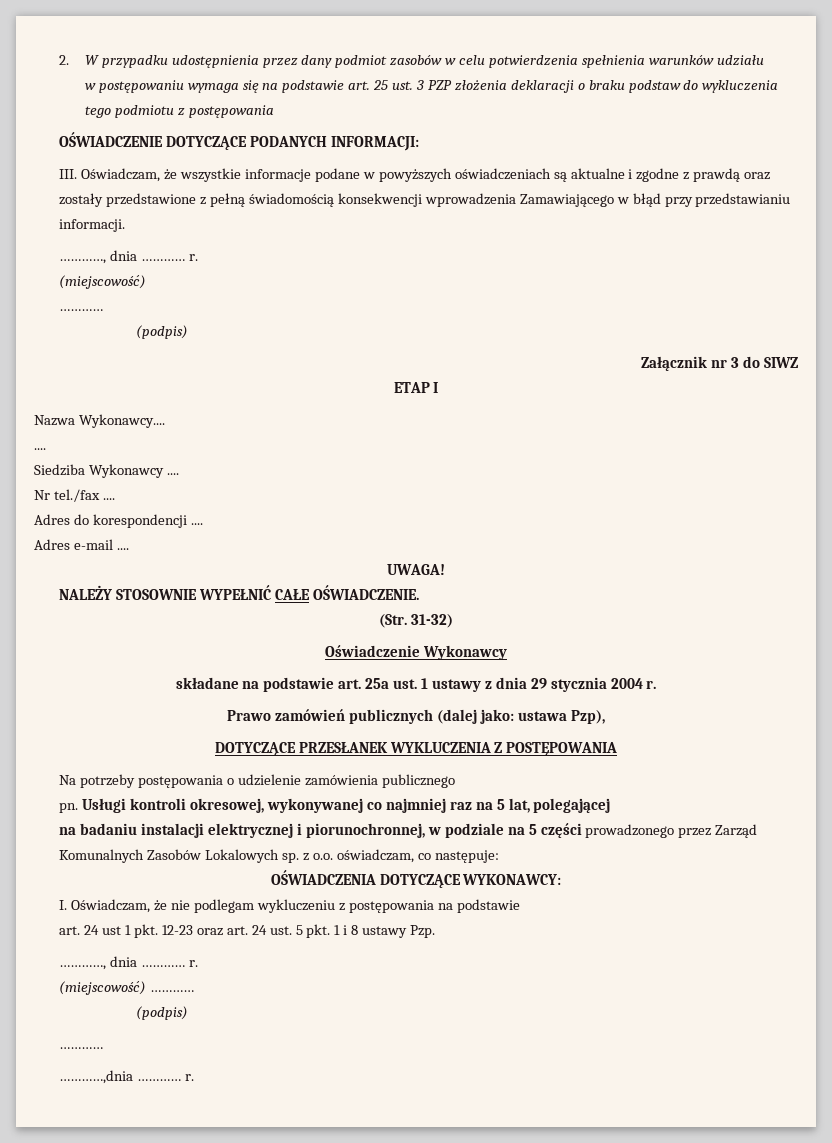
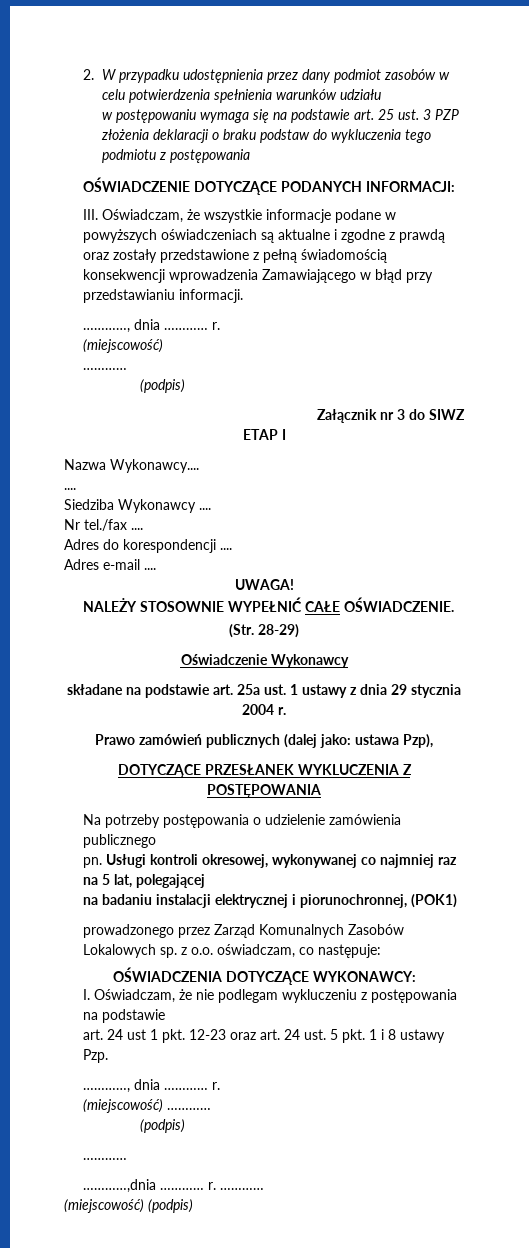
[410,614,453,628] 31-32) -> [258,624,299,638] 28-29)
[427,823,582,838] w podziale na 5 części -> [411,894,458,908] (POK1) //
(195, 1077) none -> [220,1188,265,1190] [64,1199,193,1213] ………… // (miejscowość) (podpis)

